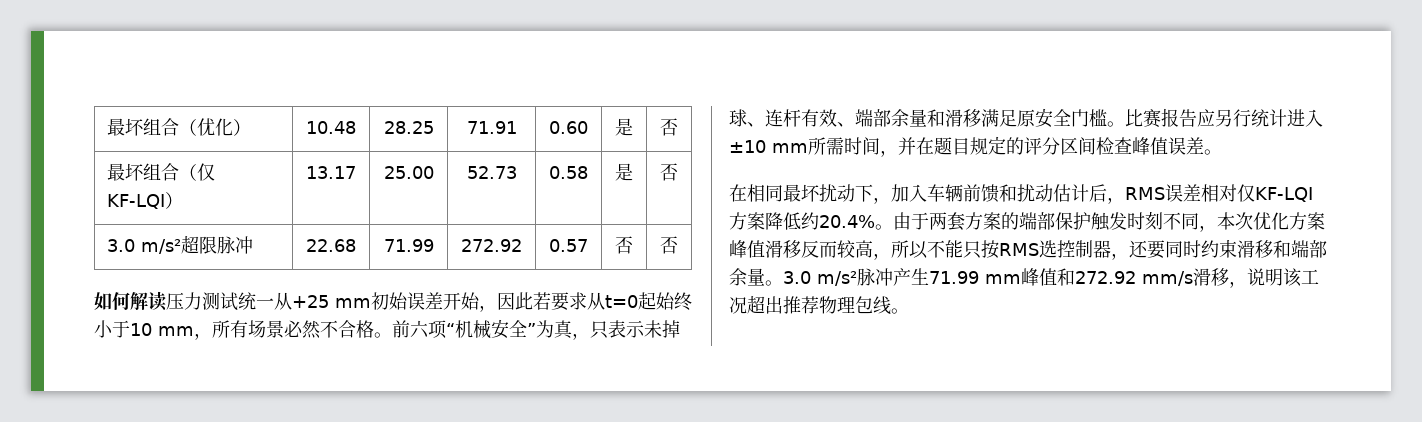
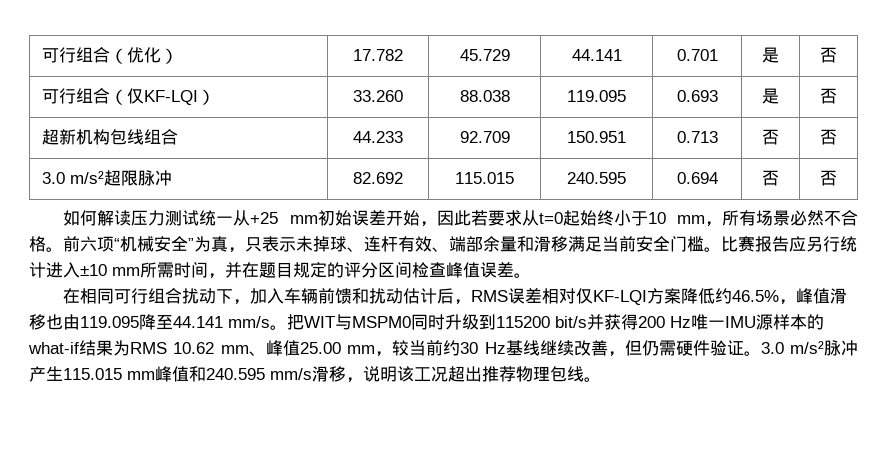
[107,118,145,136] 最坏 -> [42,47,77,63] 可行
[306,121,356,134] [383,121,434,134] [466,121,517,134] [549,121,588,134] [615,118,633,136] [660,118,678,136] [107,163,145,181] 10.48 | 28.25 | 71.91 | 0.60 | 是 | 否 // 最坏 -> [353,49,403,61] [459,49,510,61] [571,49,622,61] [676,49,718,61] [762,47,779,63] [820,47,837,63] [42,88,77,104] 17.782 | 45.729 | 44.141 | 0.701 | 是 | 否 // 可行
[306,166,356,179] [383,166,434,179] [466,166,517,179] [549,166,588,179] [615,163,633,181] 13.17 | 25.00 | 52.73 | 0.58 | 是 -> [353,90,403,102] [459,90,510,102] [567,90,626,102] [676,90,718,102] [762,88,779,104] [820,88,837,104] [42,129,179,145] [353,131,403,143] [459,131,510,143] [567,131,626,143] [676,131,718,143] [762,129,779,145] 33.260 | 88.038 | 119.095 | 0.693 | 是 | 否 // 超新机构包线组合 | 44.233 | 92.709 | 150.951 | 0.713 | 否
[306,239,356,252] [383,239,434,252] [461,239,522,252] [549,239,588,252] 22.68 | 71.99 | 272.92 | 0.57 -> [353,172,403,184] [455,172,514,184] [567,172,626,184] [676,172,718,184] 82.692 | 115.015 | 240.595 | 0.694
[1017,109,1035,127] 原 -> [602,236,636,252] 当前
[783,184,820,202] 最坏 -> [114,288,183,304] 可行组合
[819,211,1325,232] [729,240,1327,260] [729,268,765,286] 20.4%。由于两套方案的端部保护触发时刻不同，本次优化方案峰值滑移反而较高，所以不能只按RMS选控制器，还要同时约束滑移和端部余量 -> [732,288,848,305] [29,314,824,330] [28,340,744,357] 46.5%，峰值滑移也由119.095降至44.141 mm/s。把WIT与MSPM0同时升级到115200 bit/s并获得200 Hz唯一IMU源样本的what-if结果为RMS 10.62 mm、峰值25.00 mm，较当前约30 Hz基线继续改善，但仍需硬件验证
[929,271,979,284] 71.99 -> [63,368,122,380] 115.015
[1075,271,1136,284] 272.92 -> [206,368,265,380] 240.595

